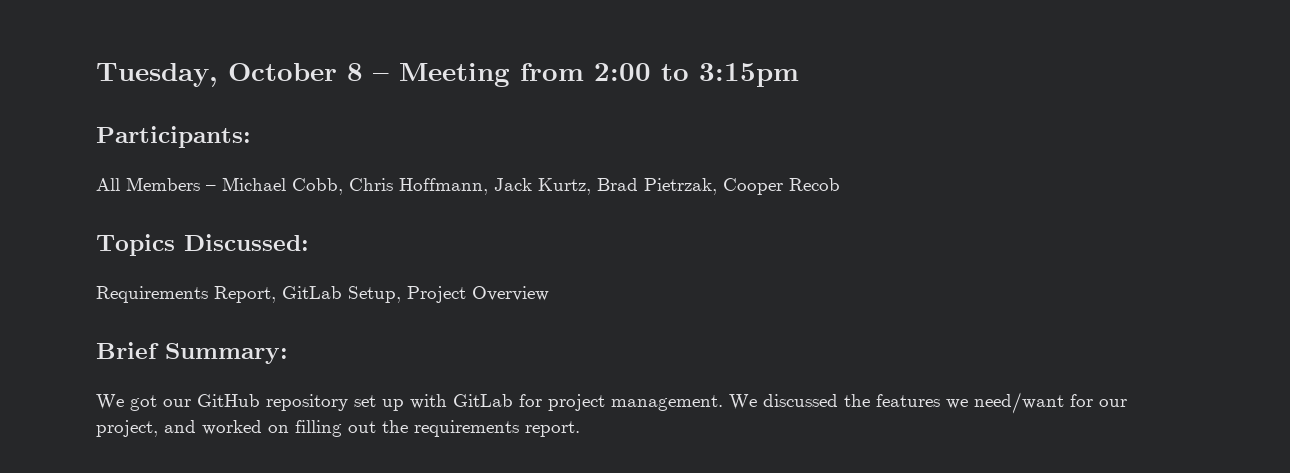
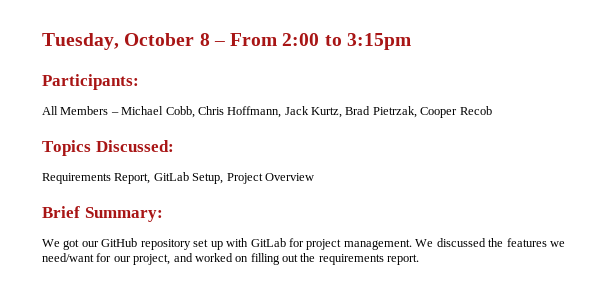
[399,63,584,87] Meeting from -> [230,33,278,46] From

